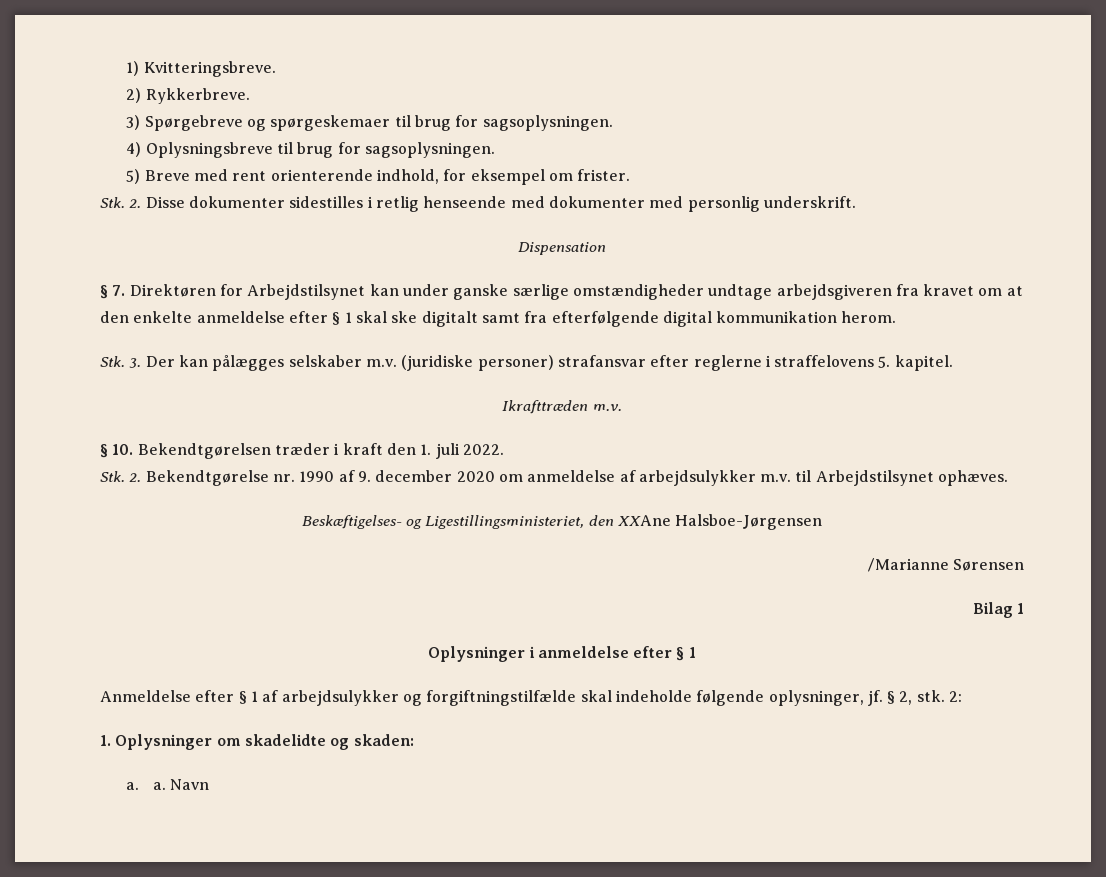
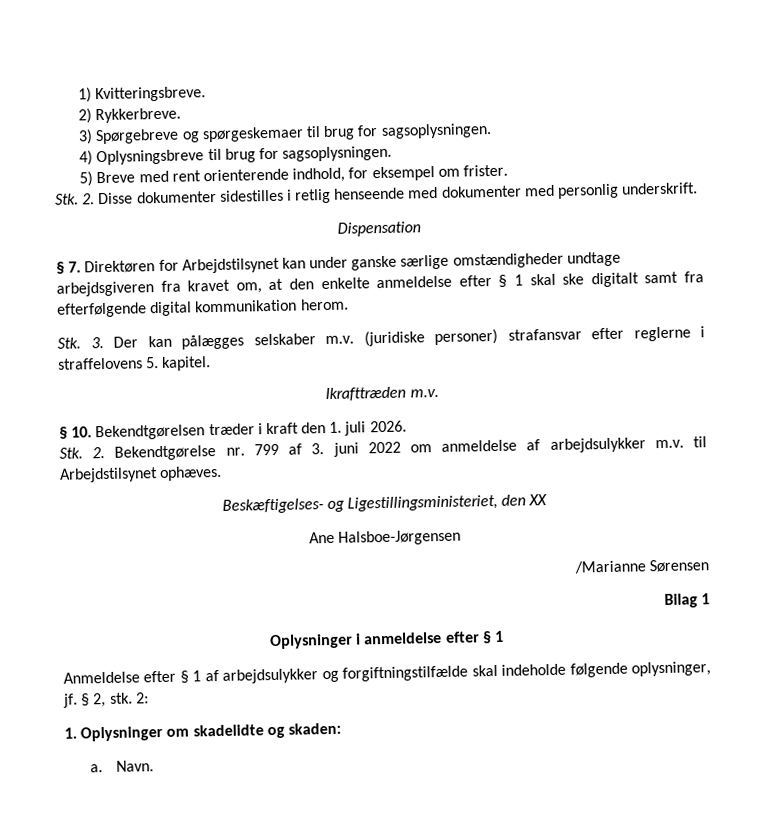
[978,288,1003,296] om -> [235,282,262,294] om,
[462,444,504,455] 2022. -> [369,420,407,433] 2026.
[299,470,495,482] 1990 af 9. december 2020 -> [253,441,401,457] 799 af 3. juni 2022
[617,515,671,526] XXAne -> [528,494,548,506] [308,531,335,544] XX // Ane
[152,779,210,790] a. Navn -> [115,760,154,772] Navn.

